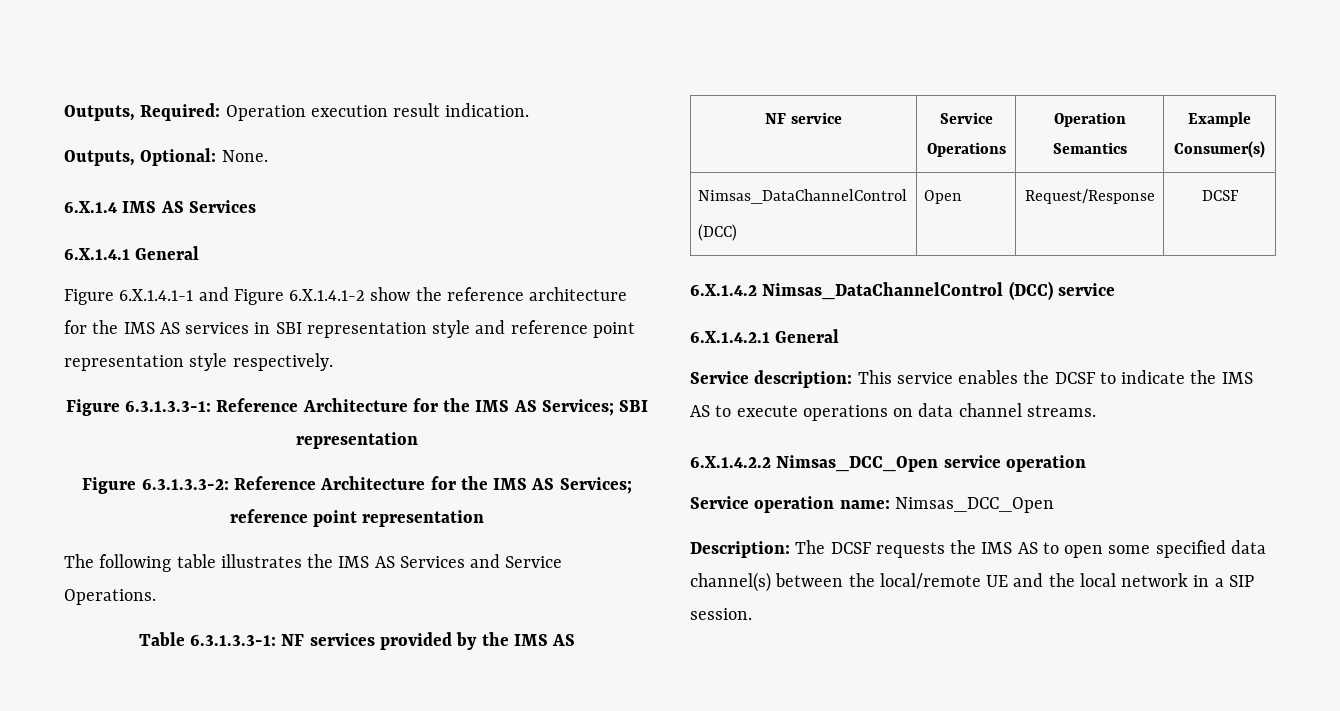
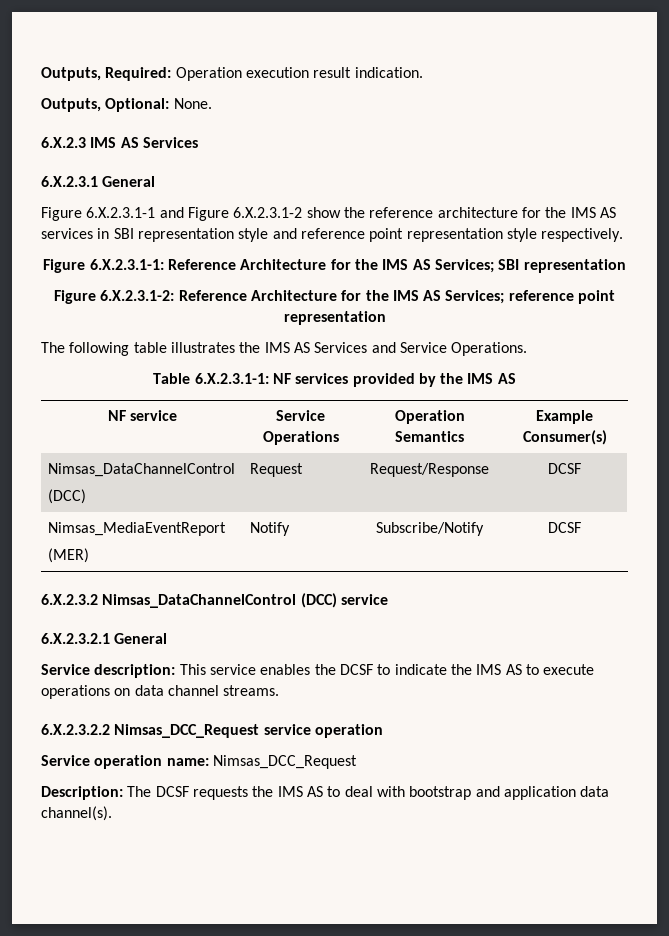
[64,201,117,213] 6.X.1.4 -> [41,137,86,148] 6.X.2.3
[64,248,130,260] 6.X.1.4.1 -> [41,176,98,187] 6.X.2.3.1
[119,289,194,301] 6.X.1.4.1-1 -> [86,207,156,218] 6.X.2.3.1-1
[289,289,366,301] 6.X.1.4.1-2 -> [233,207,303,218] 6.X.2.3.1-2
[125,401,212,412] 6.3.1.3.3-1: -> [89,259,164,270] 6.X.2.3.1-1:
[141,479,229,490] 6.3.1.3.3-2: -> [100,290,175,301] 6.X.2.3.1-2:
[190,635,277,646] 6.3.1.3.3-1: -> [194,373,269,384] 6.X.2.3.1-1:
[924,190,963,204] Open -> [250,463,304,477] Request
[690,284,757,296] // 6.X.1.4.2 -> [48,522,227,536] [48,548,90,563] [250,522,291,536] [376,522,484,536] [548,522,581,533] [41,594,98,605] // Nimsas_MediaEventReport // (MER) | Notify | Subscribe/Notify | DCSF // 6.X.2.3.2
[690,331,770,343] 6.X.1.4.2.1 -> [41,633,110,644] 6.X.2.3.2.1
[690,455,939,472] 6.X.1.4.2.2 Nimsas_DCC_Open -> [41,724,260,738] 6.X.2.3.2.2 Nimsas_DCC_Request
[894,497,1054,513] Nimsas_DCC_Open -> [212,755,357,769] Nimsas_DCC_Request
[1064,540,1266,558] [690,572,1254,592] [690,608,752,620] open some specified data channel(s) between the local/remote UE and the local network in a SIP session. -> [344,786,610,800] [41,806,112,821] deal with bootstrap and application data channel(s).

